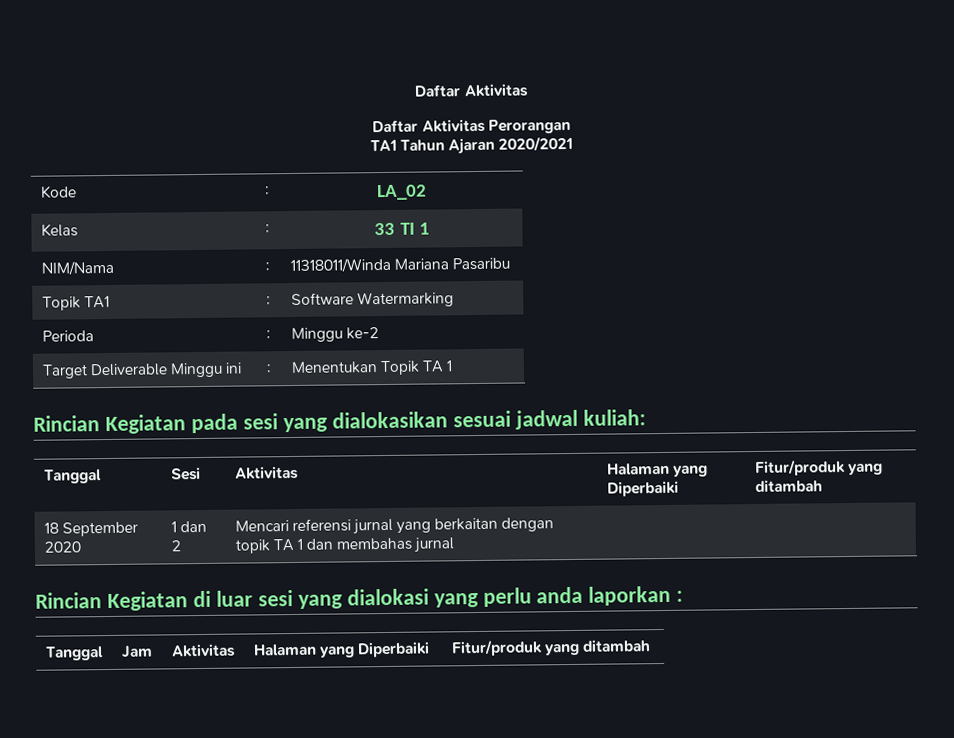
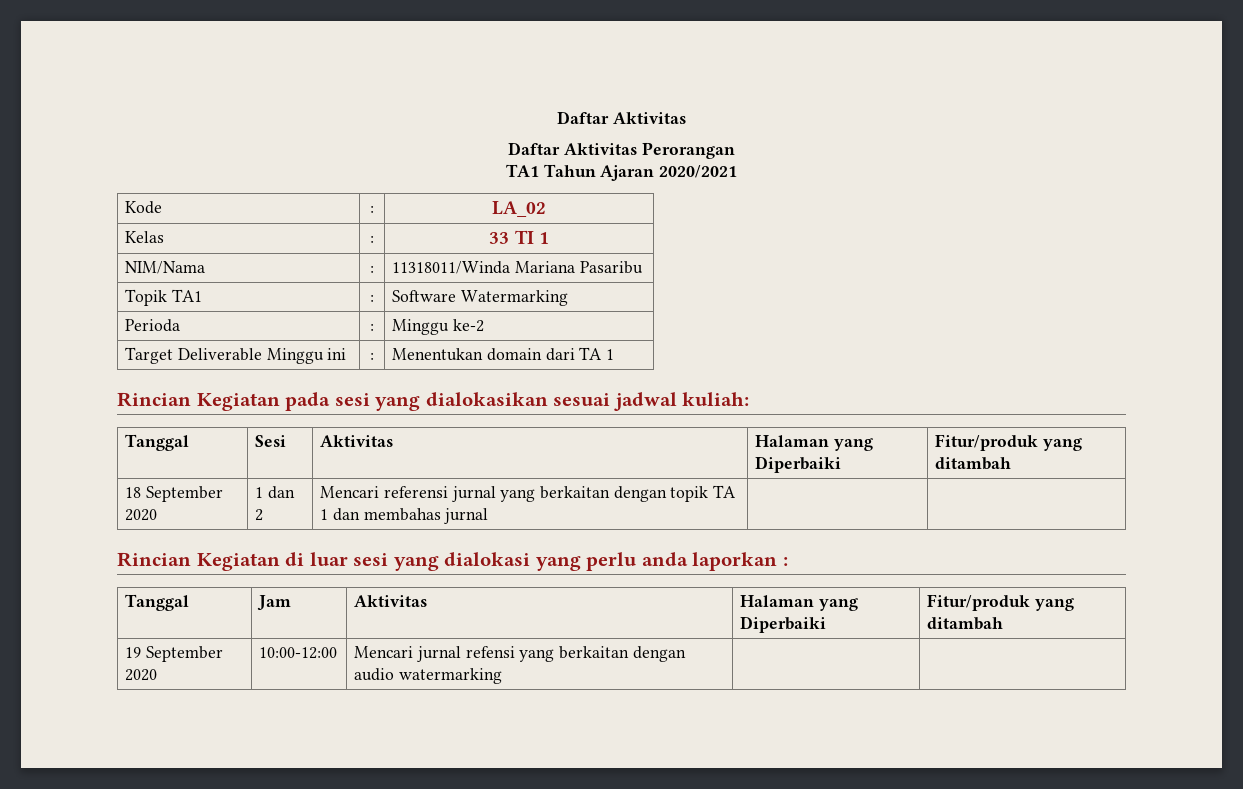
[379,360,420,376] Topik -> [486,348,575,361] domain dari
(651, 645) none -> [125,646,223,662] [125,669,158,681] [259,647,338,659] [354,646,686,662] [354,668,502,684] // 19 September 2020 | 10:00-12:00 | Mencari jurnal refensi yang berkaitan dengan audio watermarking | |

